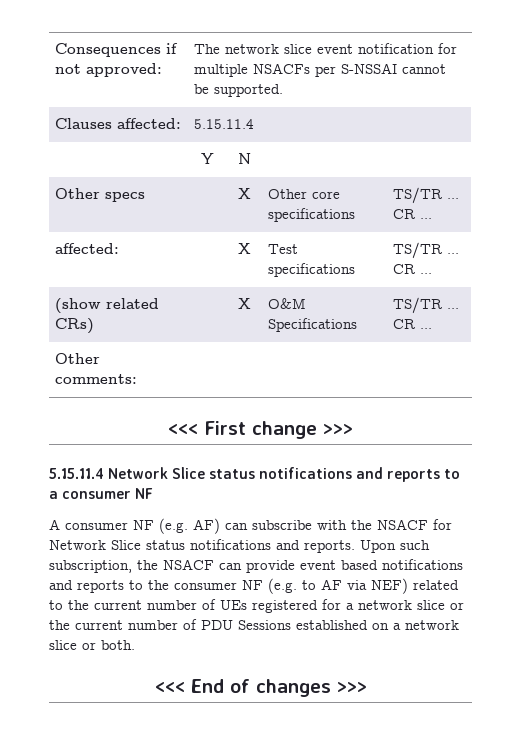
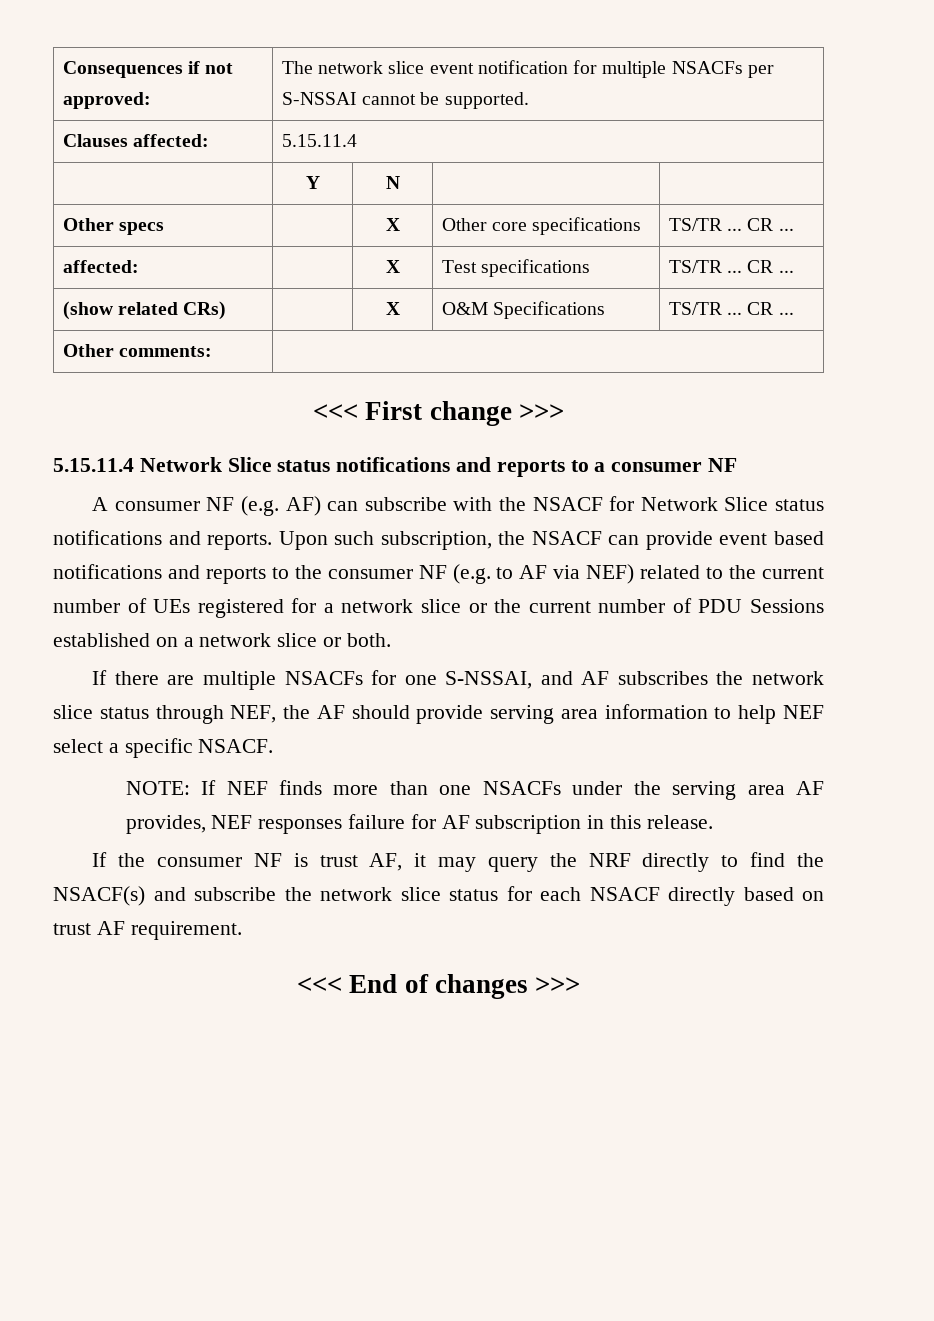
(135, 645) none -> [92,670,824,690] [53,704,824,724] [53,738,274,758] [125,780,825,800] [125,814,713,834] [92,852,824,872] [53,886,824,906] [53,921,242,940] // If there are multiple NSACFs for one S-NSSAI, and AF subscribes the network slice status through NEF, the AF should provide serving area information to help NEF select a specific NSACF. // NOTE: If NEF finds more than one NSACFs under the serving area AF provides, NEF responses failure for AF subscription in this release. // If the consumer NF is trust AF, it may query the NRF directly to find the NSACF(s) and subscribe the network slice status for each NSACF directly based on trust AF requirement.

